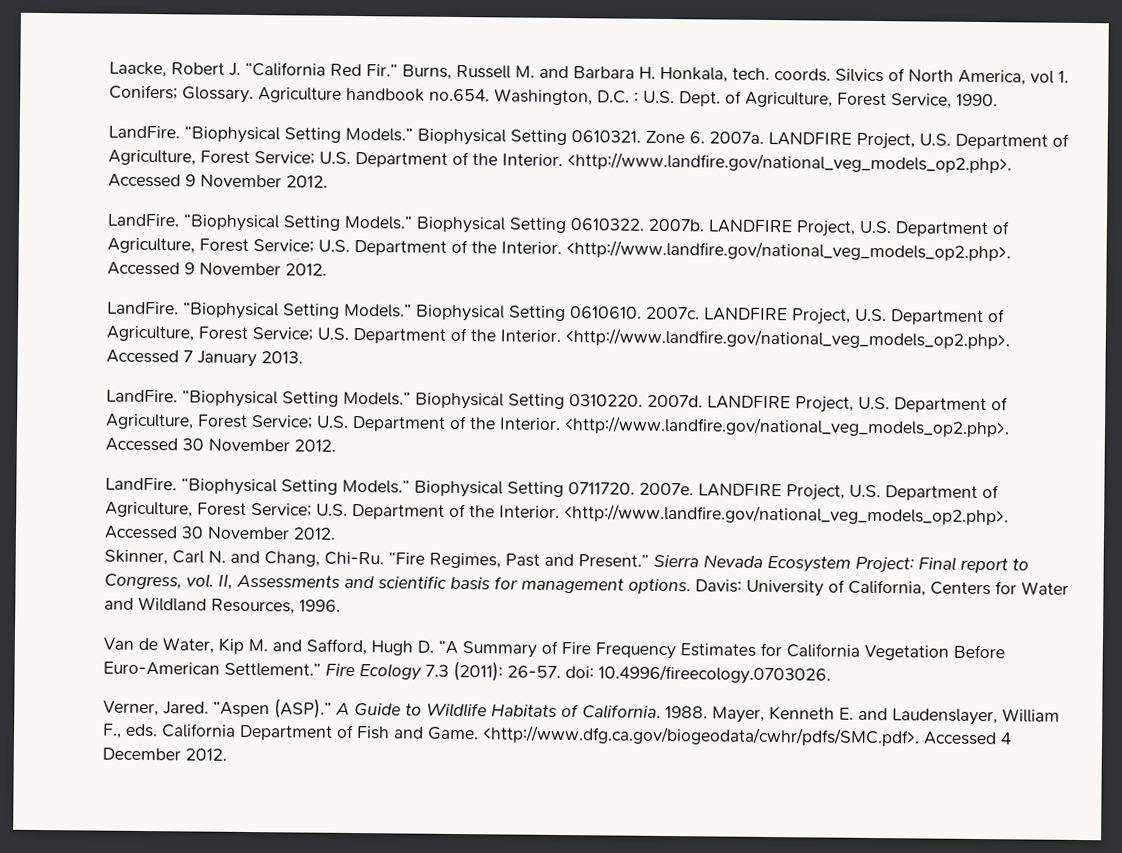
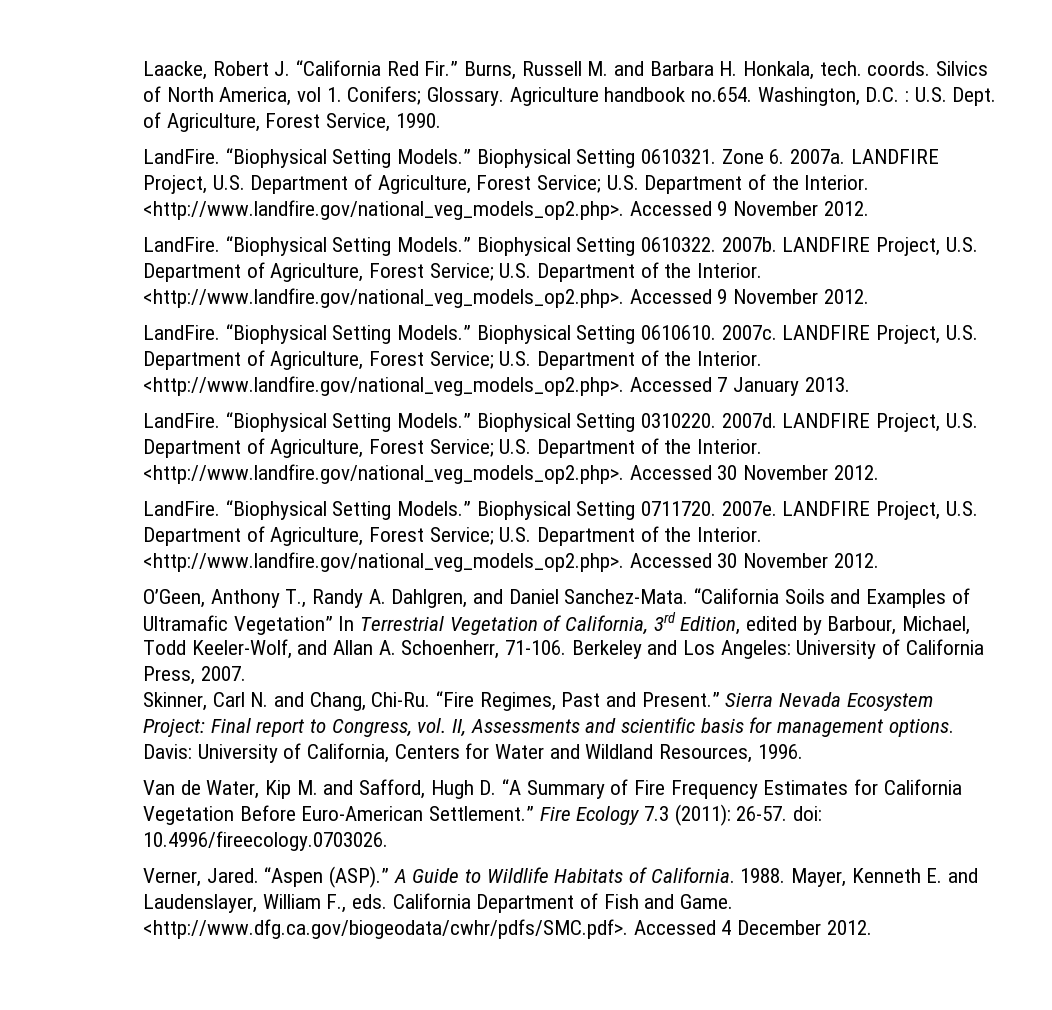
(337, 533) none -> [143,588,970,608] [143,612,971,635] [143,639,984,659] [143,666,246,685] // O’Geen, Anthony T., Randy A. Dahlgren, and Daniel Sanchez-Mata. “California Soils and Examples of Ultramafic Vegetation” In Terrestrial Vegetation of California, 3rd Edition, edited by Barbour, Michael, Todd Keeler-Wolf, and Allan A. Schoenherr, 71-106. Berkeley and Los Angeles: University of California Press, 2007.

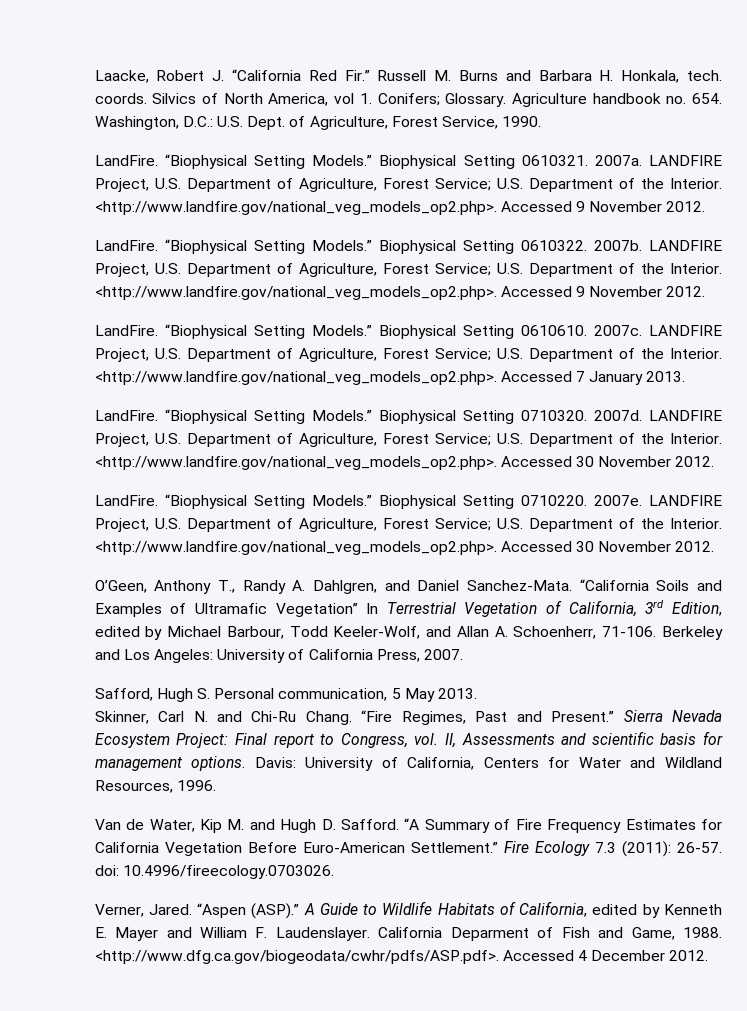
[464,61,517,80] Burns, -> (370, 75) none
(609, 68) none -> [459,70,499,81] Burns
[691,87,910,106] no.654. Washington, D.C. : -> [666,93,722,104] [94,116,213,130] no. 654. Washington, D.C.:
[721,149,785,164] Zone 6. -> (588, 160) none
[641,413,717,428] 0310220. -> [520,410,587,421] 0710320.
[641,501,717,516] 0711720. -> [520,495,587,506] 0710220.
[827,616,971,635] Barbour, Michael, -> [167,626,284,639] Michael Barbour,
(246, 673) none -> [94,688,477,702] // Safford, Hugh S. Personal communication, 5 May 2013.
[309,692,431,711] Chang, Chi-Ru. -> [251,711,352,725] Chi-Ru Chang.
[359,779,426,799] Safford, -> (275, 824) none
(497, 787) none -> [341,819,400,830] Safford.
[650,867,979,887] [143,893,734,913] [143,919,629,939] California. 1988. Mayer, Kenneth E. and Laudenslayer, William F., eds. California Department of Fish and Game. <http://www.dfg.ca.gov/biogeodata/cwhr/pdfs/SMC.pdf>. -> [519,901,722,918] [94,927,722,941] [94,950,499,964] California, edited by Kenneth E. Mayer and William F. Laudenslayer. California Deparment of Fish and Game, 1988. <http://www.dfg.ca.gov/biogeodata/cwhr/pdfs/ASP.pdf>.

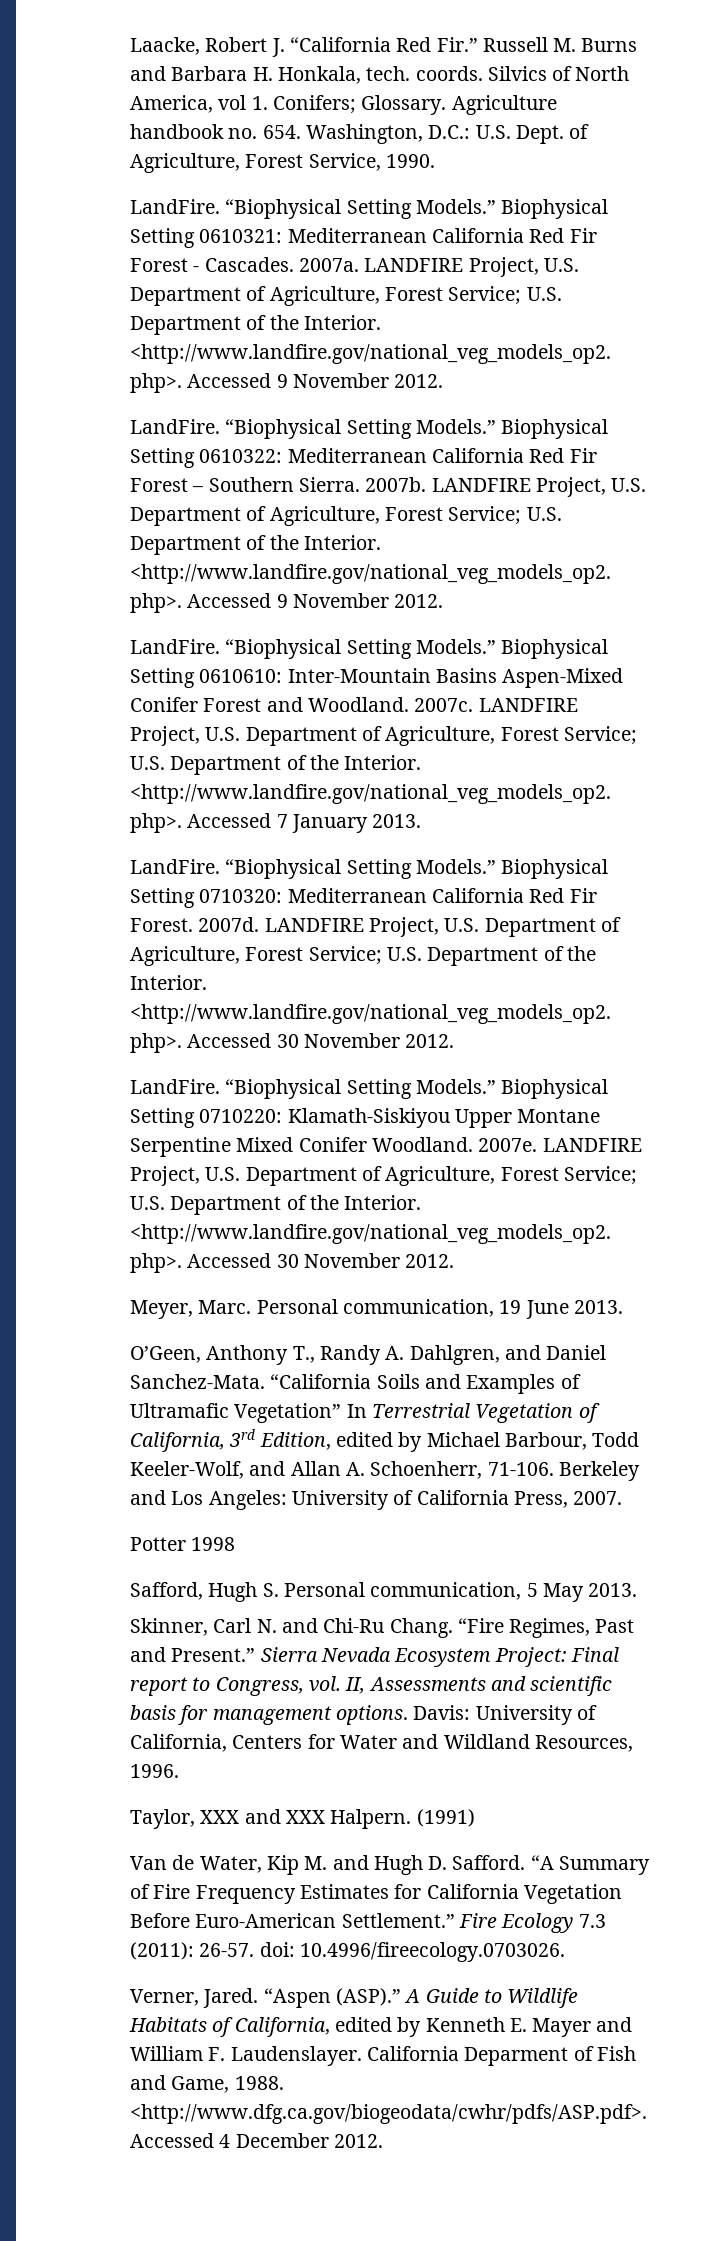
[521,155,588,166] 0610321. -> [199,228,597,243] [130,257,294,272] 0610321: Mediterranean California Red Fir Forest - Cascades.
[520,240,587,251] 0610322. -> [199,448,597,463] [130,477,360,492] 0610322: Mediterranean California Red Fir Forest – Southern Sierra.
[520,325,587,336] 0610610. -> [199,668,624,688] [130,697,409,712] 0610610: Inter-Mountain Basins Aspen-Mixed Conifer Forest and Woodland.
[520,410,587,421] 0710320. -> [199,888,597,903] [130,918,194,932] 0710320: Mediterranean California Red Fir Forest.
[520,495,587,506] 0710220. -> [199,1108,601,1128] [130,1137,473,1157] 0710220: Klamath-Siskiyou Upper Montane Serpentine Mixed Conifer Woodland.
(715, 546) none -> [130,1299,623,1319] // Meyer, Marc. Personal communication, 19 June 2013.
(463, 654) none -> [130,1537,236,1551] // Potter 1998
(216, 785) none -> [130,1809,475,1829] // Taylor, XXX and XXX Halpern. (1991)

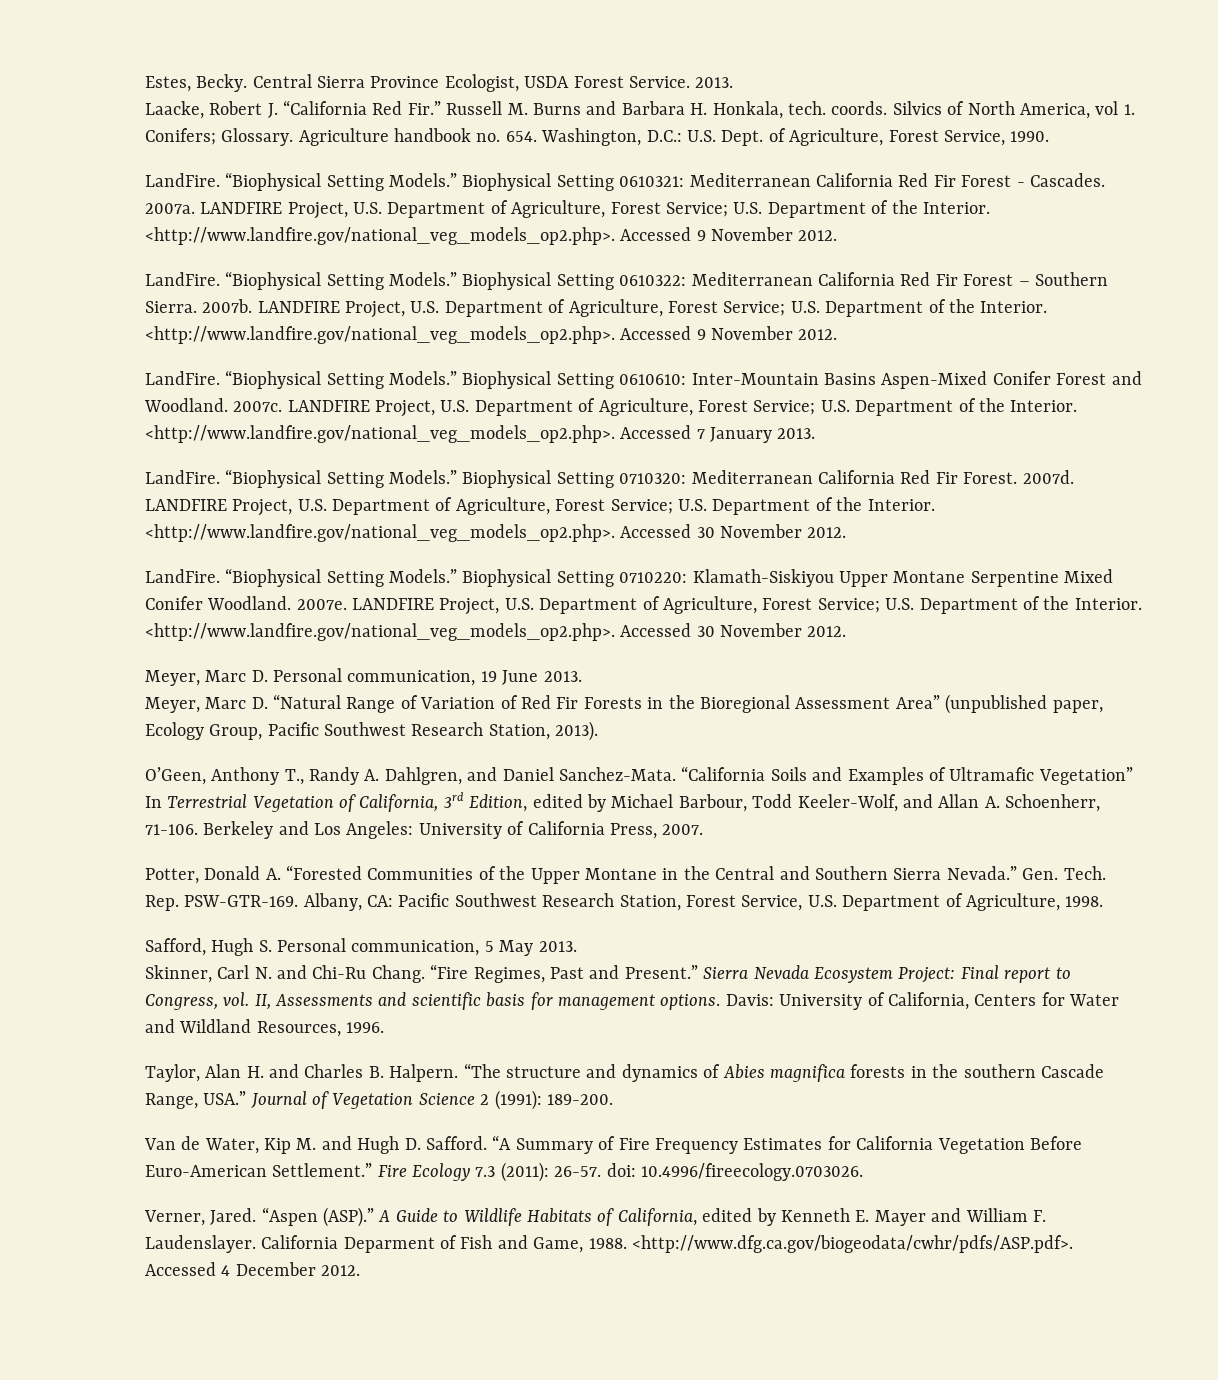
(130, 46) none -> [144,74,734,92] Estes, Becky. Central Sierra Province Ecologist, USDA Forest Service. 2013. //
[198,1300,252,1314] Marc. -> [205,670,268,682] Marc D.
(623, 1307) none -> [144,694,1103,714] [144,721,599,741] // Meyer, Marc D. “Natural Range of Variation of Red Fir Forests in the Bioregional Assessment Area” (unpublished paper, Ecology Group, Pacific Southwest Research Station, 2013).
[130,1537,236,1551] Potter 1998 -> [144,865,1106,884] [144,893,1104,911] Potter, Donald A. “Forested Communities of the Upper Montane in the Central and Southern Sierra Nevada.” Gen. Tech. Rep. PSW-GTR-169. Albany, CA: Pacific Southwest Research Station, Forest Service, U.S. Department of Agriculture, 1998.
[200,1809,475,1829] XXX and XXX Halpern. (1991) -> [205,1063,1105,1082] [144,1090,614,1110] Alan H. and Charles B. Halpern. “The structure and dynamics of Abies magnifica forests in the southern Cascade Range, USA.” Journal of Vegetation Science 2 (1991): 189-200.

